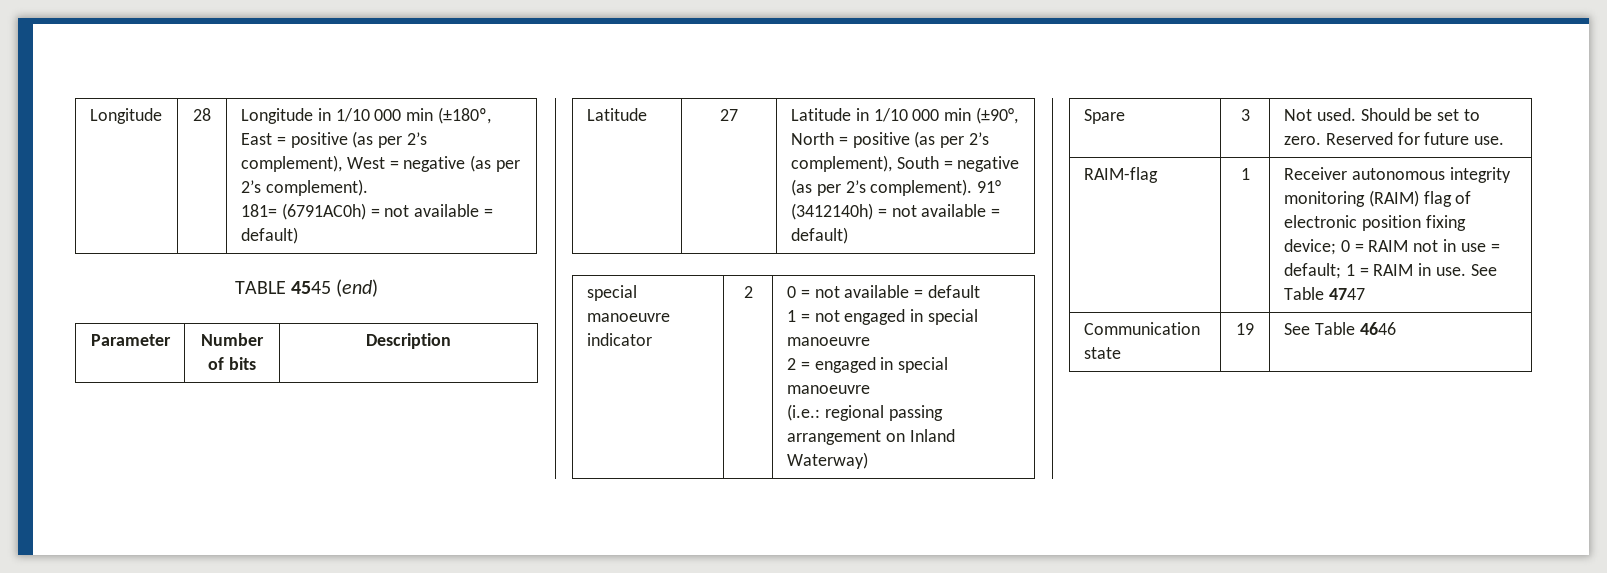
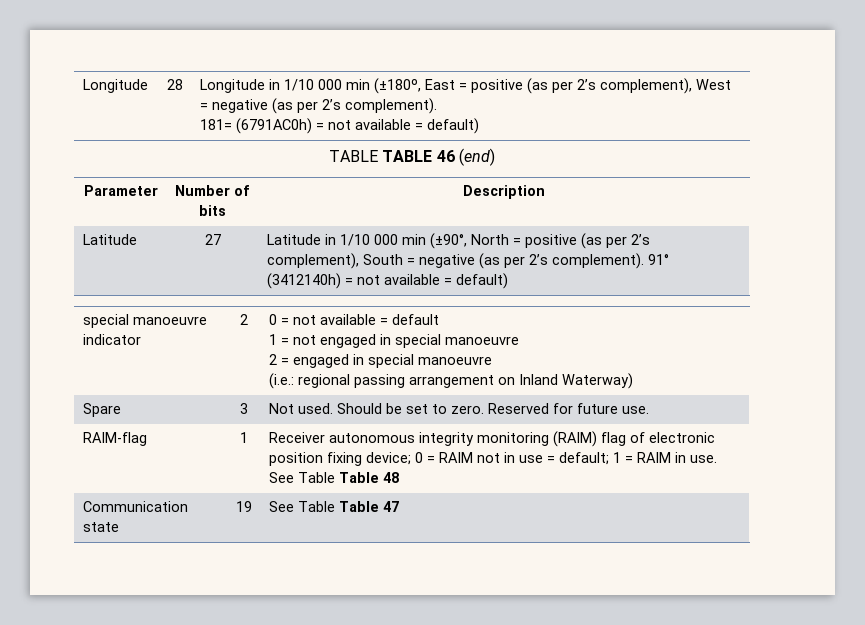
[291,281,331,294] 4545 -> [382,150,455,162] TABLE 46
[1328,288,1365,300] 4747 -> [338,472,399,483] Table 48
[1359,322,1396,335] 4646 -> [338,501,399,512] Table 47

